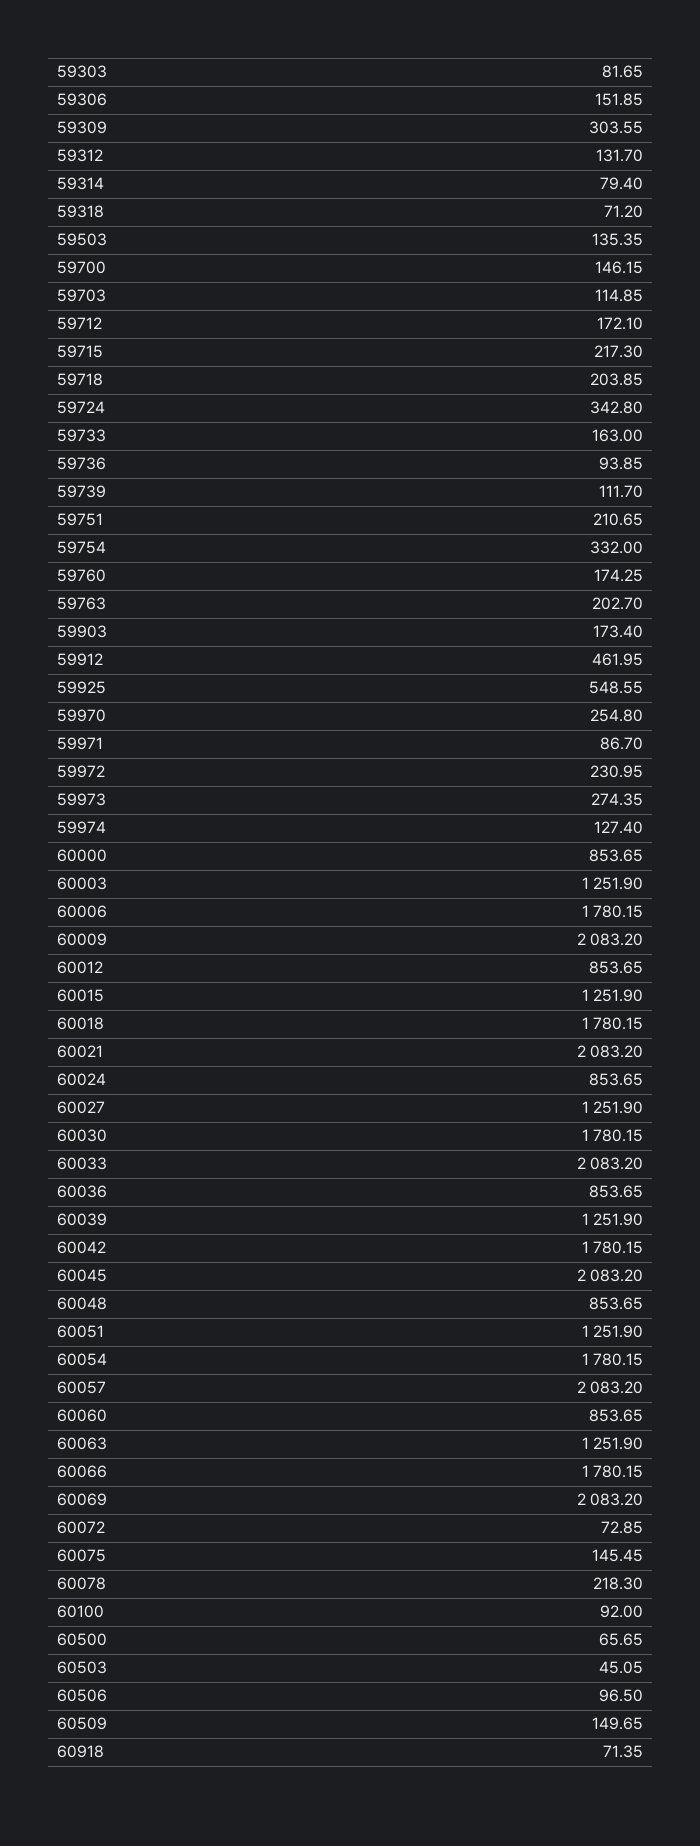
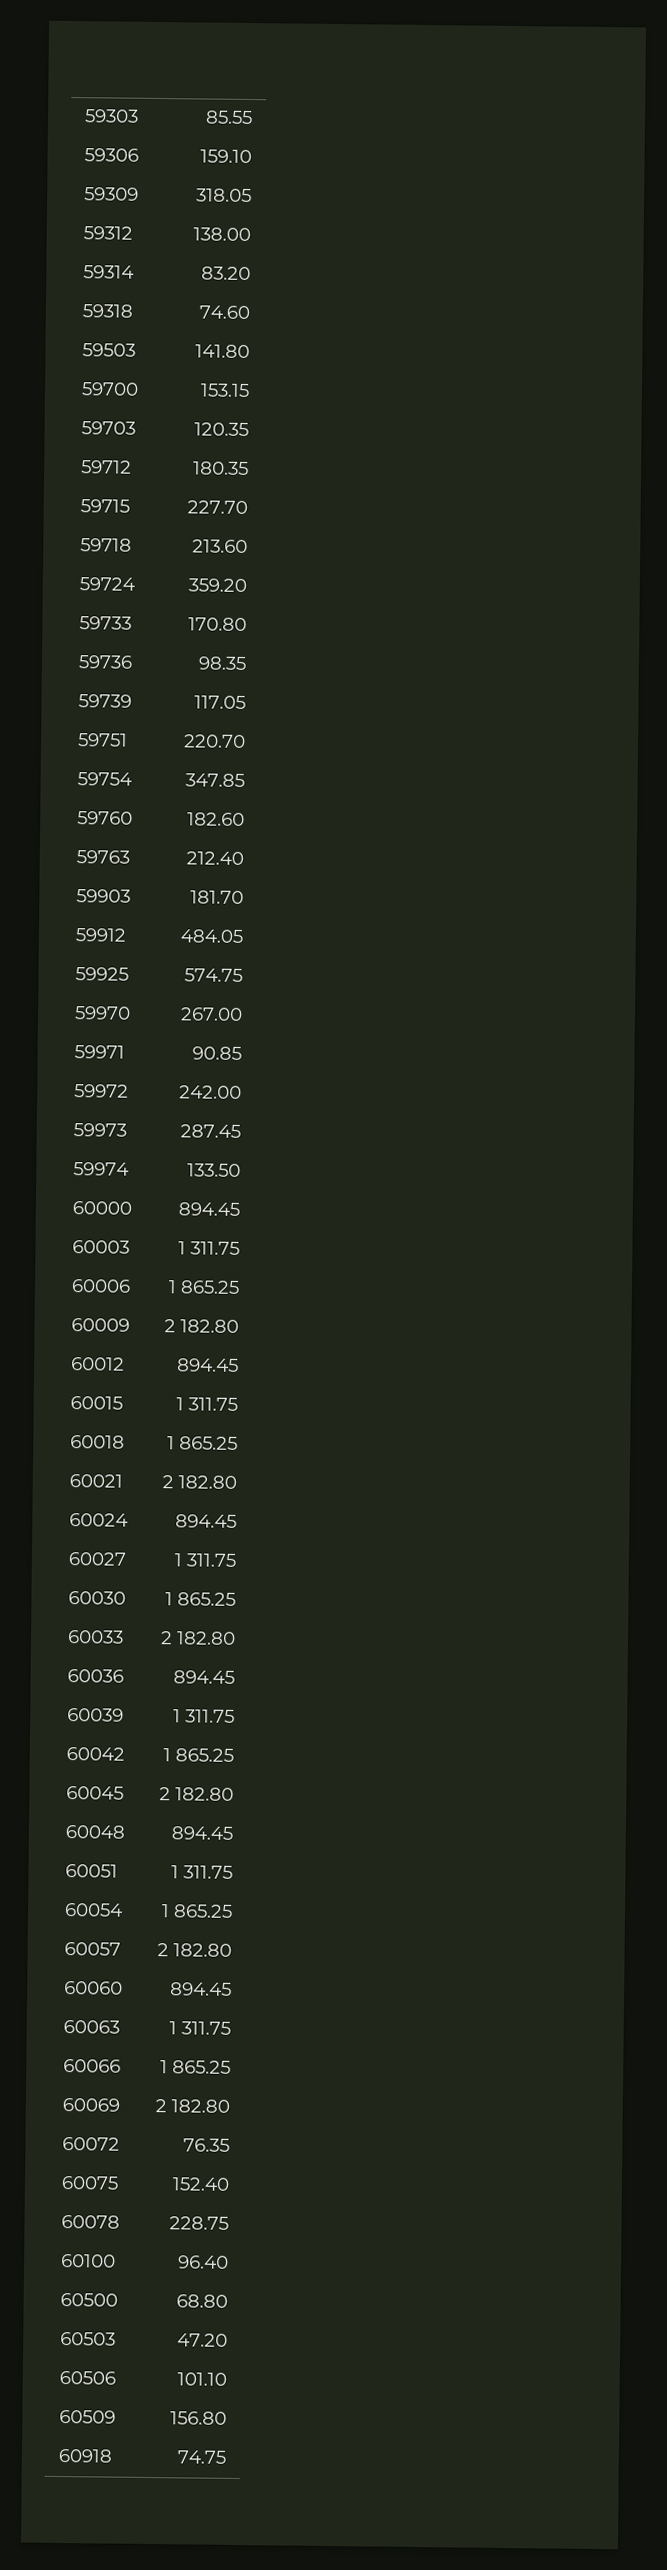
[601,65,643,78] 81.65 -> [204,110,253,125] 85.55
[594,93,643,106] 151.85 -> [199,149,252,164] 159.10
[588,121,643,134] 303.55 -> [195,188,252,203] 318.05
[595,149,643,162] 131.70 -> [192,227,251,242] 138.00
[599,177,643,190] 79.40 -> [200,266,251,281] 83.20
[603,205,643,218] 71.20 -> [198,305,250,320] 74.60
[591,233,643,246] 135.35 -> [194,344,250,359] 141.80
[594,261,643,274] 146.15 -> [199,383,250,397] 153.15
[594,289,643,302] 114.85 -> [193,422,249,436] 120.35
[596,317,643,330] 172.10 -> [192,461,249,475] 180.35
[593,345,643,358] 217.30 -> [186,500,248,514] 227.70
[589,373,643,386] 203.85 -> [191,539,248,553] 213.60
[589,401,643,414] 342.80 -> [187,578,247,592] 359.20
[591,429,643,442] 163.00 -> [187,617,247,631] 170.80
[598,457,643,470] 93.85 -> [197,656,247,670] 98.35
[598,485,643,498] 111.70 -> [193,695,246,709] 117.05
[592,513,643,526] 210.65 -> [182,734,246,748] 220.70
[589,541,643,554] 332.00 -> [184,773,245,787] 347.85
[593,569,643,582] 174.25 -> [186,812,245,826] 182.60
[591,597,643,610] 202.70 -> [185,851,244,865] 212.40
[592,625,643,638] 173.40 -> [189,890,244,904] 181.70
[591,653,643,666] 461.95 -> [179,929,243,943] 484.05
[588,681,643,694] 548.55 -> [183,968,243,982] 574.75
[589,709,643,722] 254.80 -> [179,1007,243,1021] 267.00
[599,737,643,750] 86.70 -> [191,1046,242,1060] 90.85
[589,765,643,778] 230.95 -> [178,1085,242,1099] 242.00
[590,793,643,806] 274.35 -> [179,1124,241,1138] 287.45
[593,821,643,834] 127.40 -> [186,1163,241,1177] 133.50
[588,849,643,862] 853.65 -> [177,1202,240,1216] 894.45
[592,877,643,890] 251.90 -> [189,1241,240,1255] 311.75
[592,905,643,918] 780.15 -> [179,1280,240,1294] 865.25
[589,933,643,946] 083.20 -> [179,1319,239,1333] 182.80
[588,961,643,974] 853.65 -> [176,1358,239,1372] 894.45
[592,989,643,1002] 251.90 -> [187,1397,238,1411] 311.75
[592,1017,643,1030] 780.15 -> [178,1436,238,1450] 865.25
[589,1045,643,1058] 083.20 -> [177,1475,237,1489] 182.80
[588,1073,643,1086] 853.65 -> [174,1514,237,1528] 894.45
[592,1101,643,1114] 251.90 -> [185,1553,236,1567] 311.75
[592,1129,643,1142] 780.15 -> [176,1592,236,1606] 865.25
[589,1157,643,1170] 083.20 -> [175,1631,236,1645] 182.80
[588,1185,643,1198] 853.65 -> [172,1670,235,1684] 894.45
[592,1213,643,1226] 251.90 -> [184,1709,235,1723] 311.75
[592,1241,643,1254] 780.15 -> [174,1748,234,1762] 865.25
[589,1269,643,1282] 083.20 -> [174,1787,234,1801] 182.80
[588,1297,643,1310] 853.65 -> [170,1826,233,1840] 894.45
[592,1325,643,1338] 251.90 -> [182,1865,233,1879] 311.75
[592,1353,643,1366] 780.15 -> [172,1904,233,1918] 865.25
[589,1381,643,1394] 083.20 -> [172,1943,232,1957] 182.80
[588,1409,643,1422] 853.65 -> [169,1982,232,1996] 894.45
[592,1437,643,1450] 251.90 -> [180,2021,231,2035] 311.75
[592,1465,643,1478] 780.15 -> [171,2060,231,2074] 865.25
[589,1493,643,1506] 083.20 -> [170,2099,230,2113] 182.80
[600,1521,643,1534] 72.85 -> [182,2138,230,2152] 76.35
[591,1549,643,1562] 145.45 -> [171,2177,230,2191] 152.40
[592,1577,643,1590] 218.30 -> [168,2216,229,2230] 228.75
[599,1605,643,1618] 92.00 -> [177,2255,229,2269] 96.40
[598,1633,643,1646] 65.65 -> [175,2294,228,2308] 68.80
[598,1661,643,1674] 45.05 -> [176,2333,228,2347] 47.20
[598,1689,643,1702] 96.50 -> [176,2372,227,2386] 101.10
[591,1717,643,1730] 149.65 -> [169,2411,227,2425] 156.80
[602,1745,643,1758] 71.35 -> [176,2450,226,2464] 74.75

